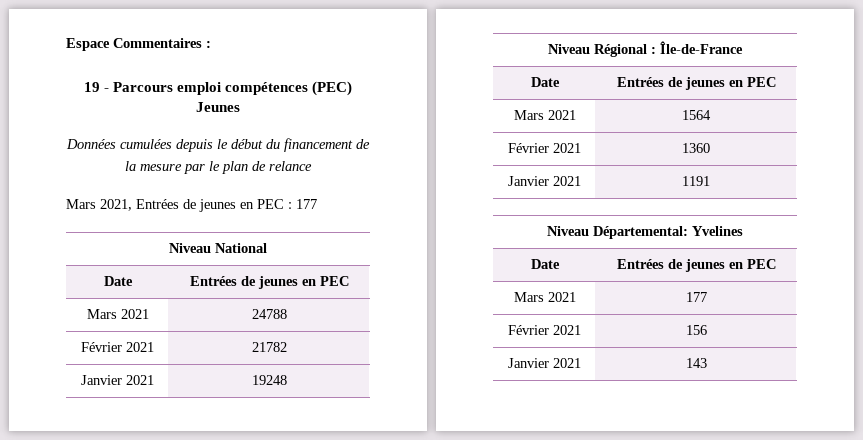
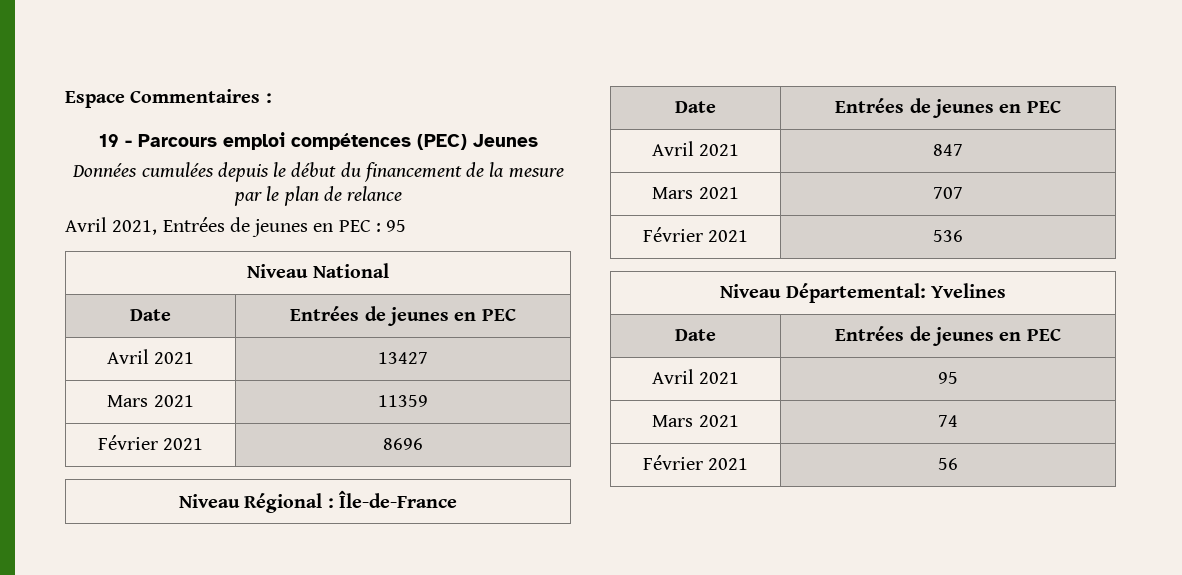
[66,199,96,209] Mars -> [65,217,107,232] Avril
[296,199,317,209] 177 -> [386,220,407,232] 95
[86,309,149,319] [251,309,287,319] [81,342,154,352] [251,342,287,352] [81,375,154,385] [251,375,287,385] // Mars 2021 | 24788 // Février 2021 | 21782 // Janvier 2021 | 19248 -> [106,349,195,364] [378,352,428,364] [107,395,194,407] [378,395,428,407] [97,435,204,450] [383,438,423,450] // Avril 2021 | 13427 // Mars 2021 | 11359 // Février 2021 | 8696
[513,110,576,120] [682,110,711,120] [508,143,581,153] [682,143,710,153] [508,176,581,186] [682,176,710,186] // Mars 2021 | 1564 // Février 2021 | 1360 // Janvier 2021 | 1191 -> [651,141,740,156] [933,144,963,156] [652,187,739,199] [933,187,963,199] [642,227,749,242] [933,230,963,242] // Avril 2021 | 847 // Mars 2021 | 707 // Février 2021 | 536
[513,292,576,302] [685,292,707,302] [508,325,581,335] [685,325,707,335] [508,358,581,368] [685,358,707,368] // Mars 2021 | 177 // Février 2021 | 156 // Janvier 2021 | 143 -> [651,369,740,384] [938,372,958,384] [652,415,739,427] [938,415,958,427] [642,455,749,470] [938,458,958,470] // Avril 2021 | 95 // Mars 2021 | 74 // Février 2021 | 56

